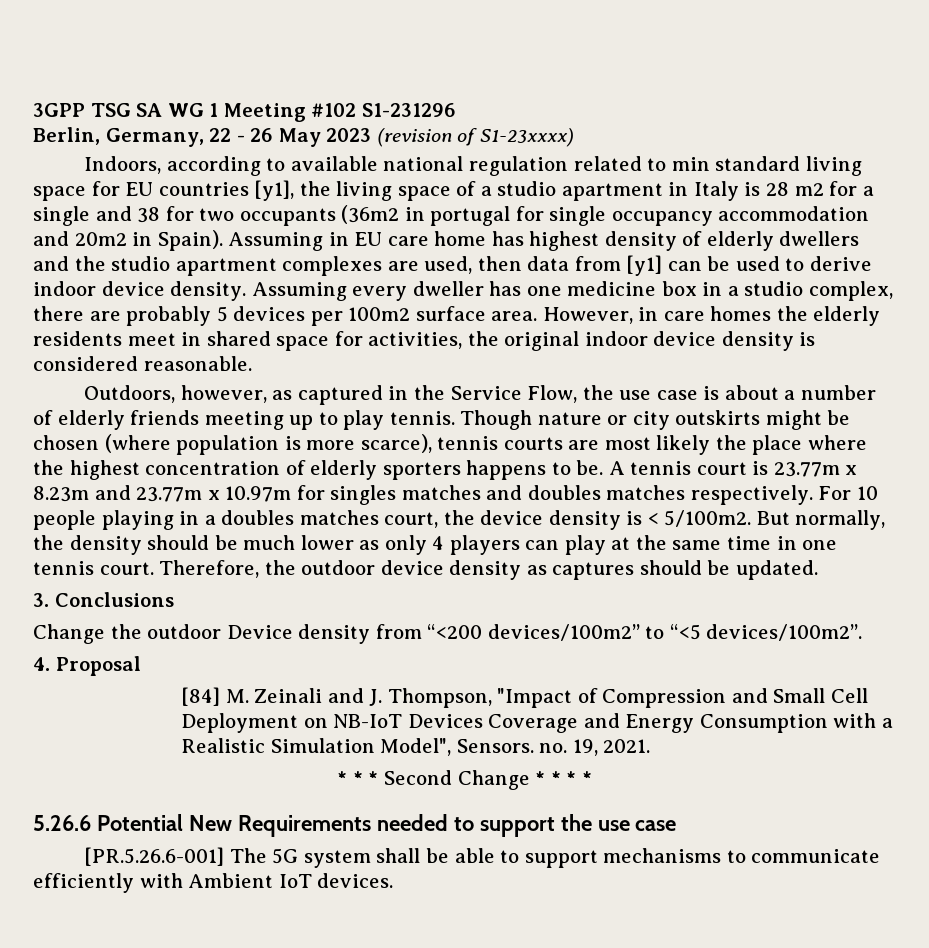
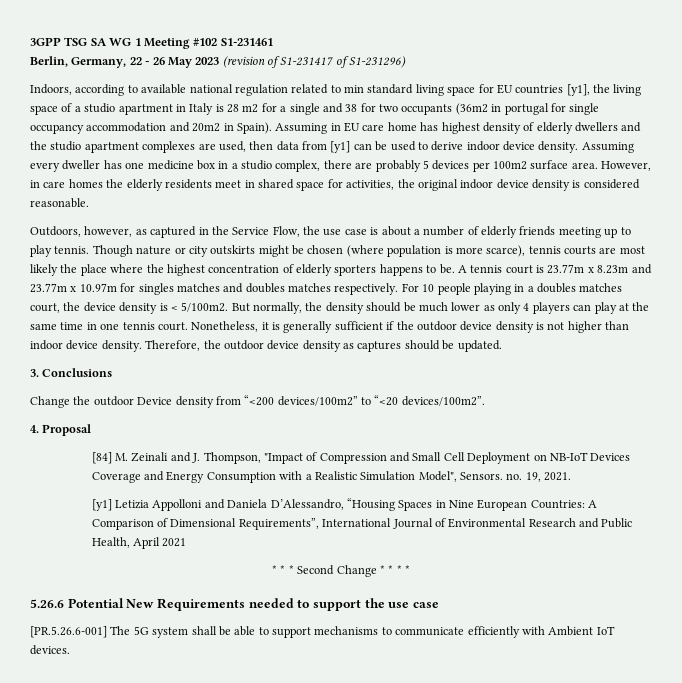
[361,103,456,117] S1-231296 -> [220,38,273,46] S1-231461
[479,128,574,147] S1-23xxxx) -> [280,56,407,68] S1-231417 of S1-231296)
(154, 568) none -> [191,321,630,333] [30,340,142,352] Nonetheless, it is generally sufficient if the outdoor device density is not higher than indoor device density.
[669,624,701,640] “<5 -> [374,395,399,406] “<20
(651, 746) none -> [91,498,598,511] [91,518,633,530] [91,537,187,549] // [y1] Letizia Appolloni and Daniela D’Alessandro, “Housing Spaces in Nine European Countries: A Comparison of Dimensional Requirements”, International Journal of Environmental Research and Public Health, April 2021

